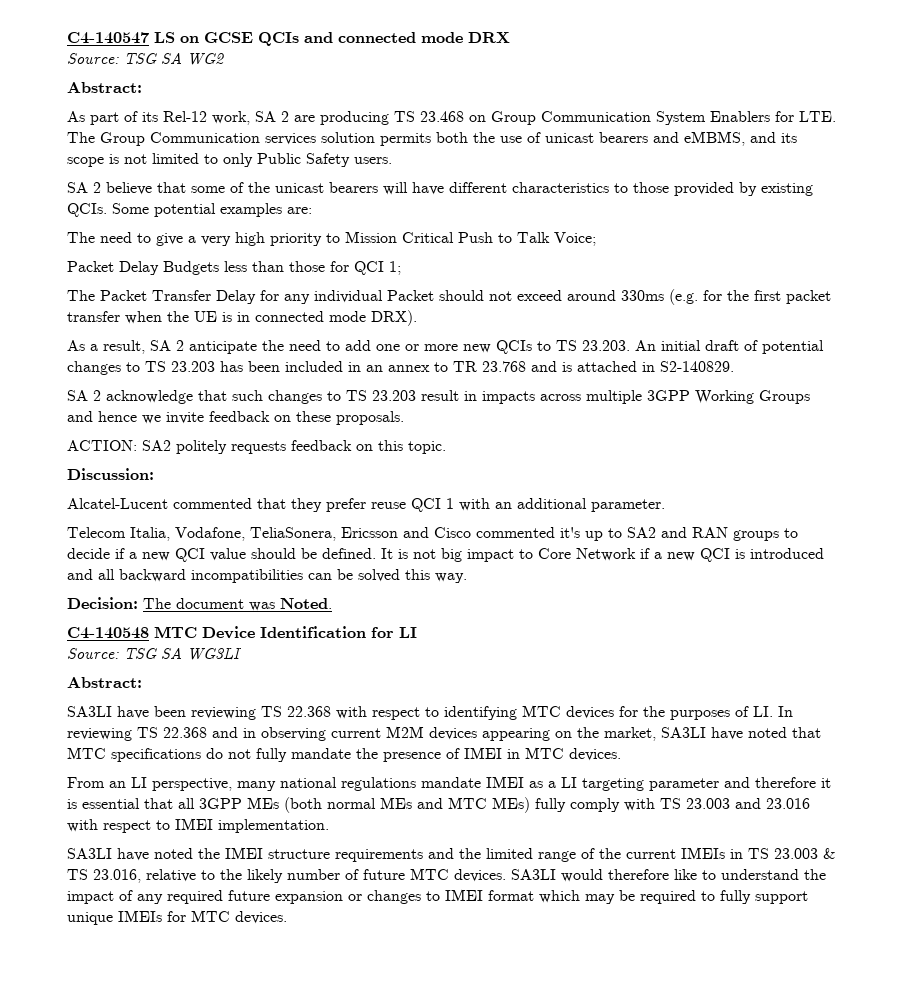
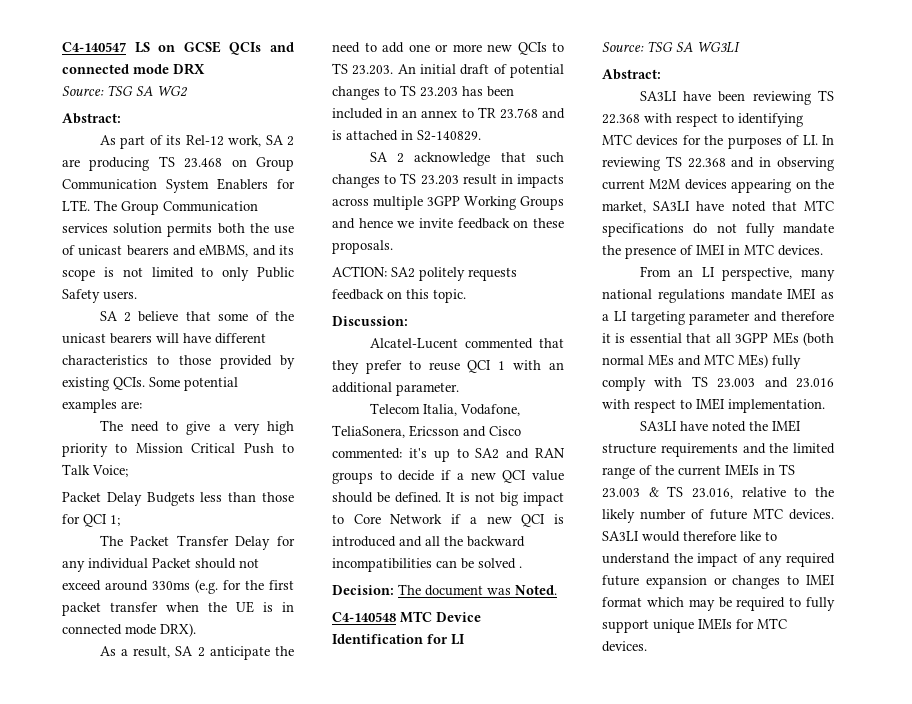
(366, 505) none -> [408,360,421,370] to
[476,527,555,538] commented -> [332,448,402,459] commented:
(115, 574) none -> [444,536,463,546] the
[405,569,467,583] this way. -> [519,566,522,568] .

